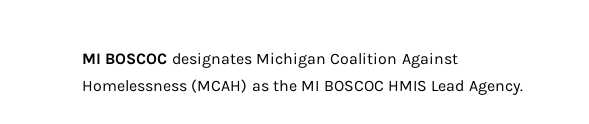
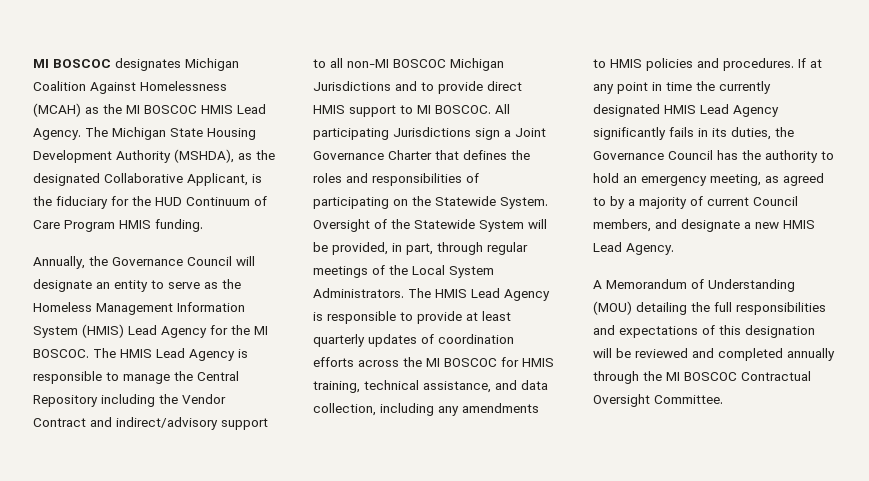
(523, 87) none -> [85,127,256,140] [33,149,275,163] [33,173,262,186] [33,196,267,209] [33,219,203,232] [33,256,255,269] [33,279,241,292] [33,302,245,315] [33,324,268,338] [33,348,248,361] [33,371,239,384] [33,394,226,407] [33,417,268,430] [313,58,504,71] [313,81,522,94] [313,104,510,117] [313,127,546,140] [313,150,530,160] [313,173,479,186] [313,196,548,209] [313,219,547,232] [313,242,528,255] [313,265,494,278] [313,288,550,301] [313,311,511,324] [313,334,514,347] [313,357,554,367] [313,380,548,393] [313,403,539,416] [593,58,822,71] [593,81,771,94] [593,104,779,117] [593,127,794,140] [593,150,834,163] [593,173,824,186] [593,196,798,209] [593,219,815,232] [593,242,674,255] [593,279,795,292] [593,301,826,315] [593,325,815,338] [593,348,835,361] [593,371,811,384] [593,394,723,407] The Michigan State Housing Development Authority (MSHDA), as the designated Collaborative Applicant, is the fiduciary for the HUD Continuum of Care Program HMIS funding. // Annually, the Governance Council will designate an entity to serve as the Homeless Management Information System (HMIS) Lead Agency for the MI BOSCOC. The HMIS Lead Agency is responsible to manage the Central Repository including the Vendor Contract and indirect/advisory support to all non-MI BOSCOC Michigan Jurisdictions and to provide direct HMIS support to MI BOSCOC. All participating Jurisdictions sign a Joint Governance Charter that defines the roles and responsibilities of participating on the Statewide System. Oversight of the Statewide System will be provided, in part, through regular meetings of the Local System Administrators. The HMIS Lead Agency is responsible to provide at least quarterly updates of coordination efforts across the MI BOSCOC for HMIS training, technical assistance, and data collection, including any amendments to HMIS policies and procedures. If at any point in time the currently designated HMIS Lead Agency significantly fails in its duties, the Governance Council has the authority to hold an emergency meeting, as agreed to by a majority of current Council members, and designate a new HMIS Lead Agency. // A Memorandum of Understanding (MOU) detailing the full responsibilities and expectations of this designation will be reviewed and completed annually through the MI BOSCOC Contractual Oversight Committee.

